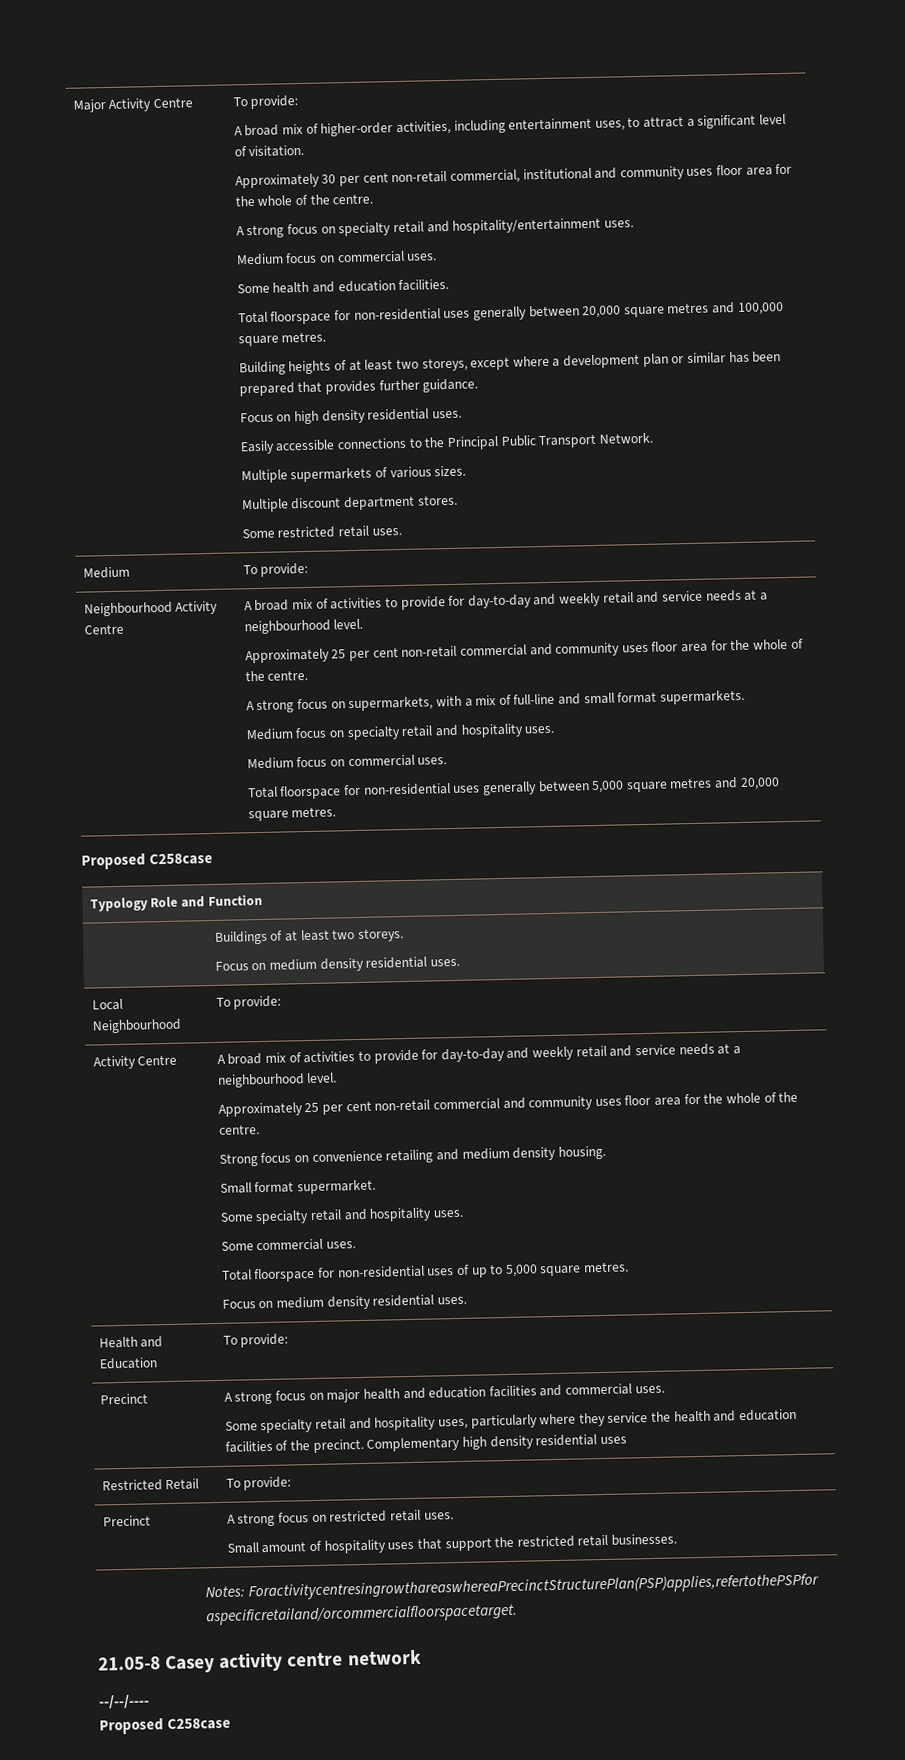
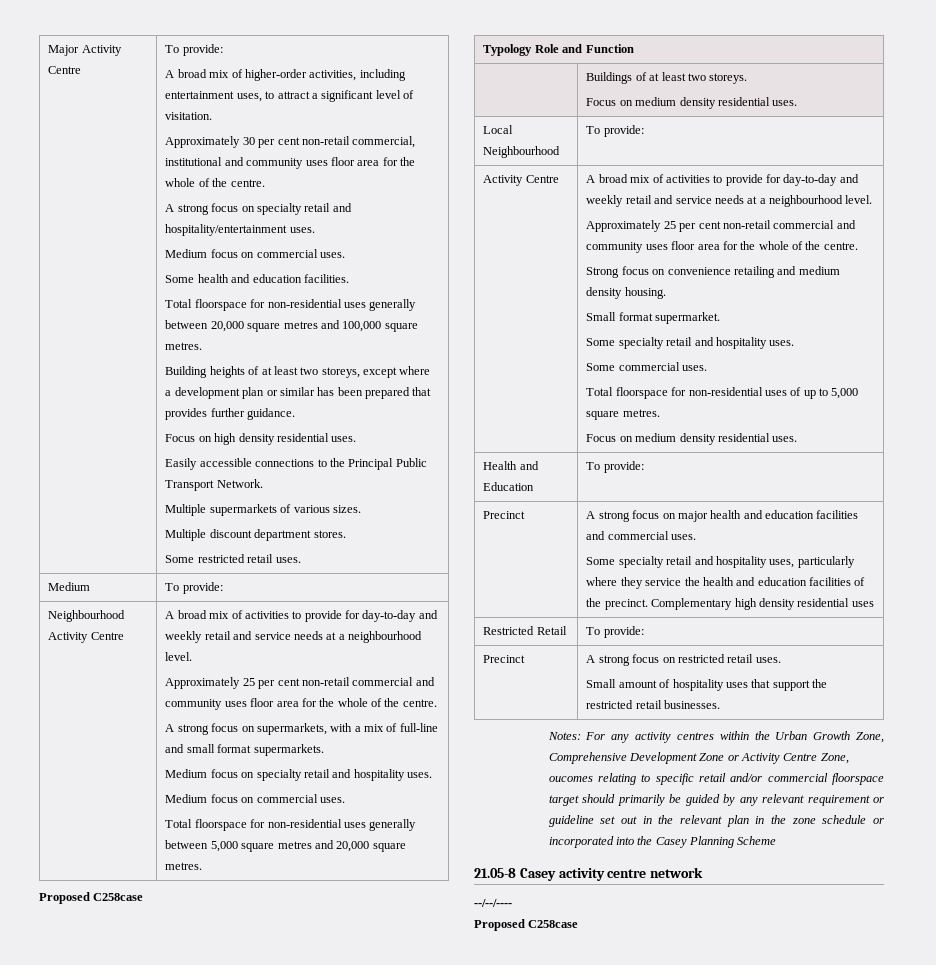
[248,1573,820,1601] [206,1603,519,1626] ForactivitycentresingrowthareaswhereaPrecinctStructurePlan(PSP)applies,refertothePSPfor aspecificretailand/orcommercialfloorspacetarget. -> [585,731,884,743] [548,752,849,764] [548,773,884,785] [548,794,884,806] [548,815,884,827] [548,836,777,848] For any activity centres within the Urban Growth Zone, Comprehensive Development Zone or Activity Centre Zone, oucomes relating to specific retail and/or commercial floorspace target should primarily be guided by any relevant requirement or guideline set out in the relevant plan in the zone schedule or incorporated into the Casey Planning Scheme

